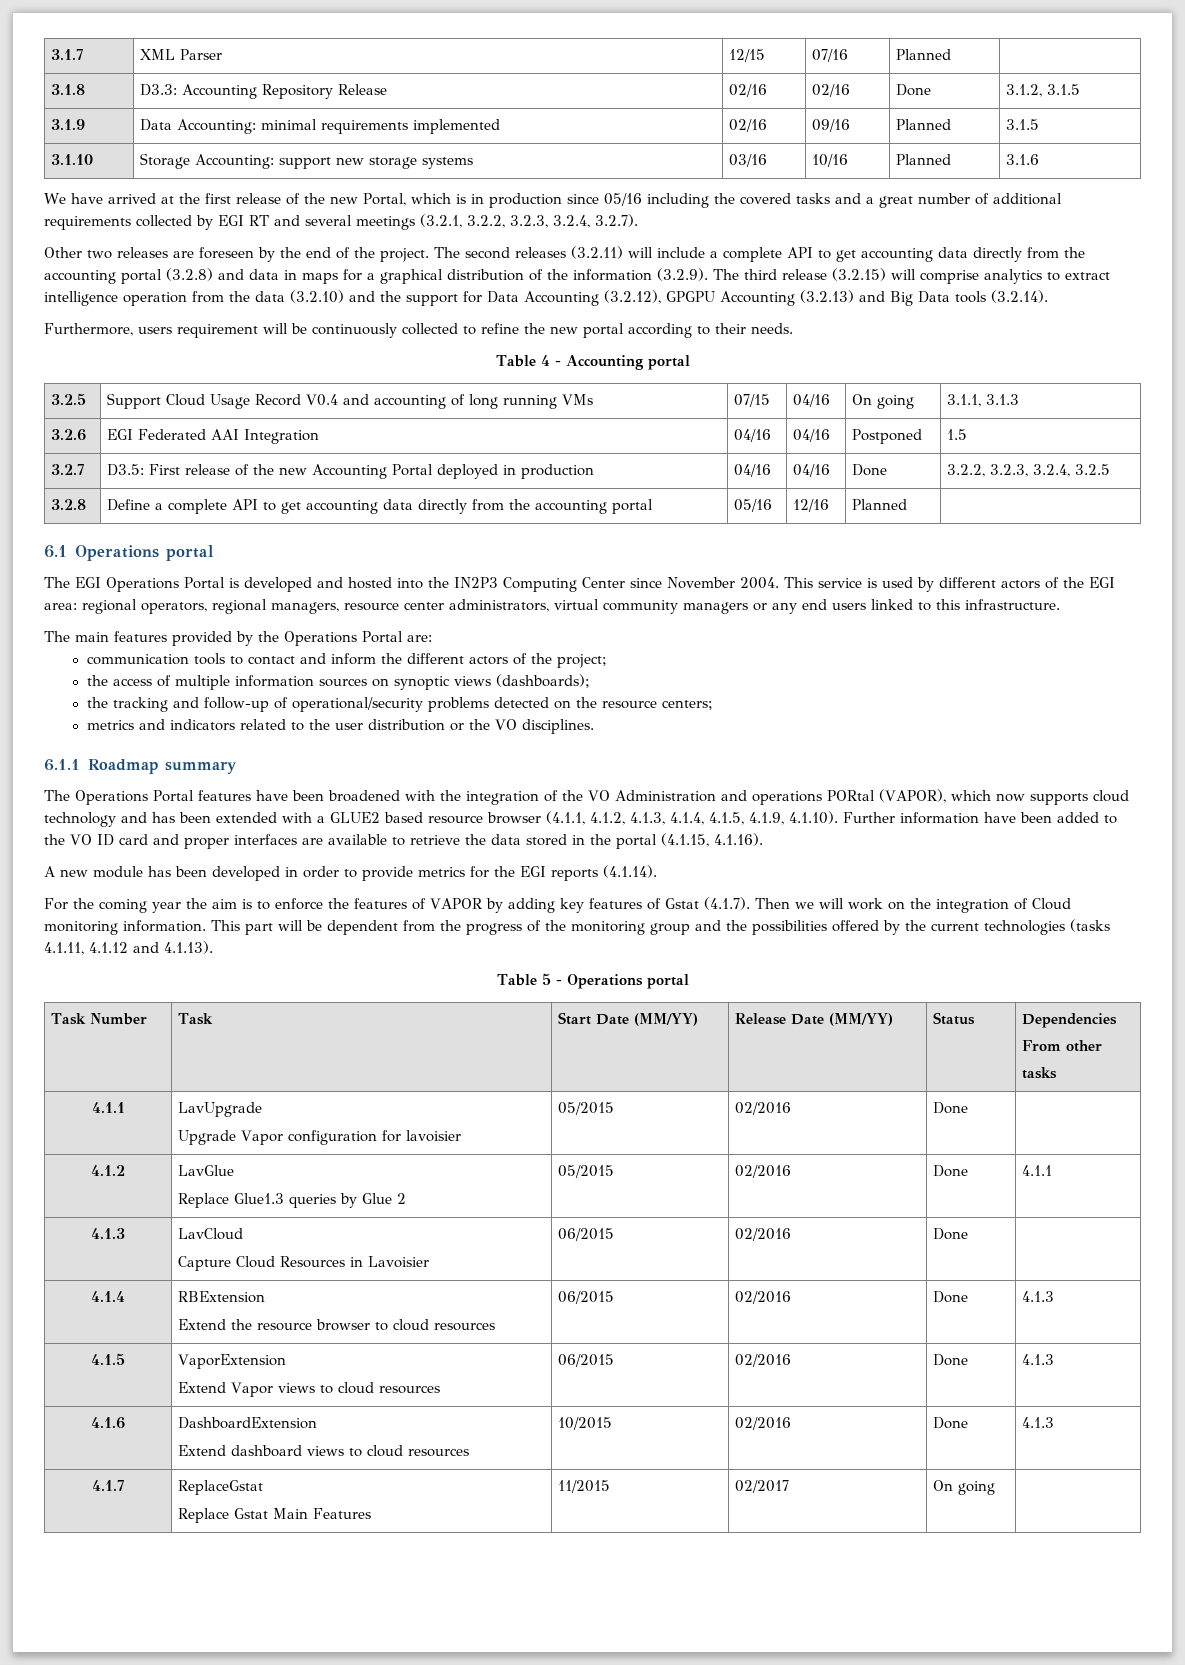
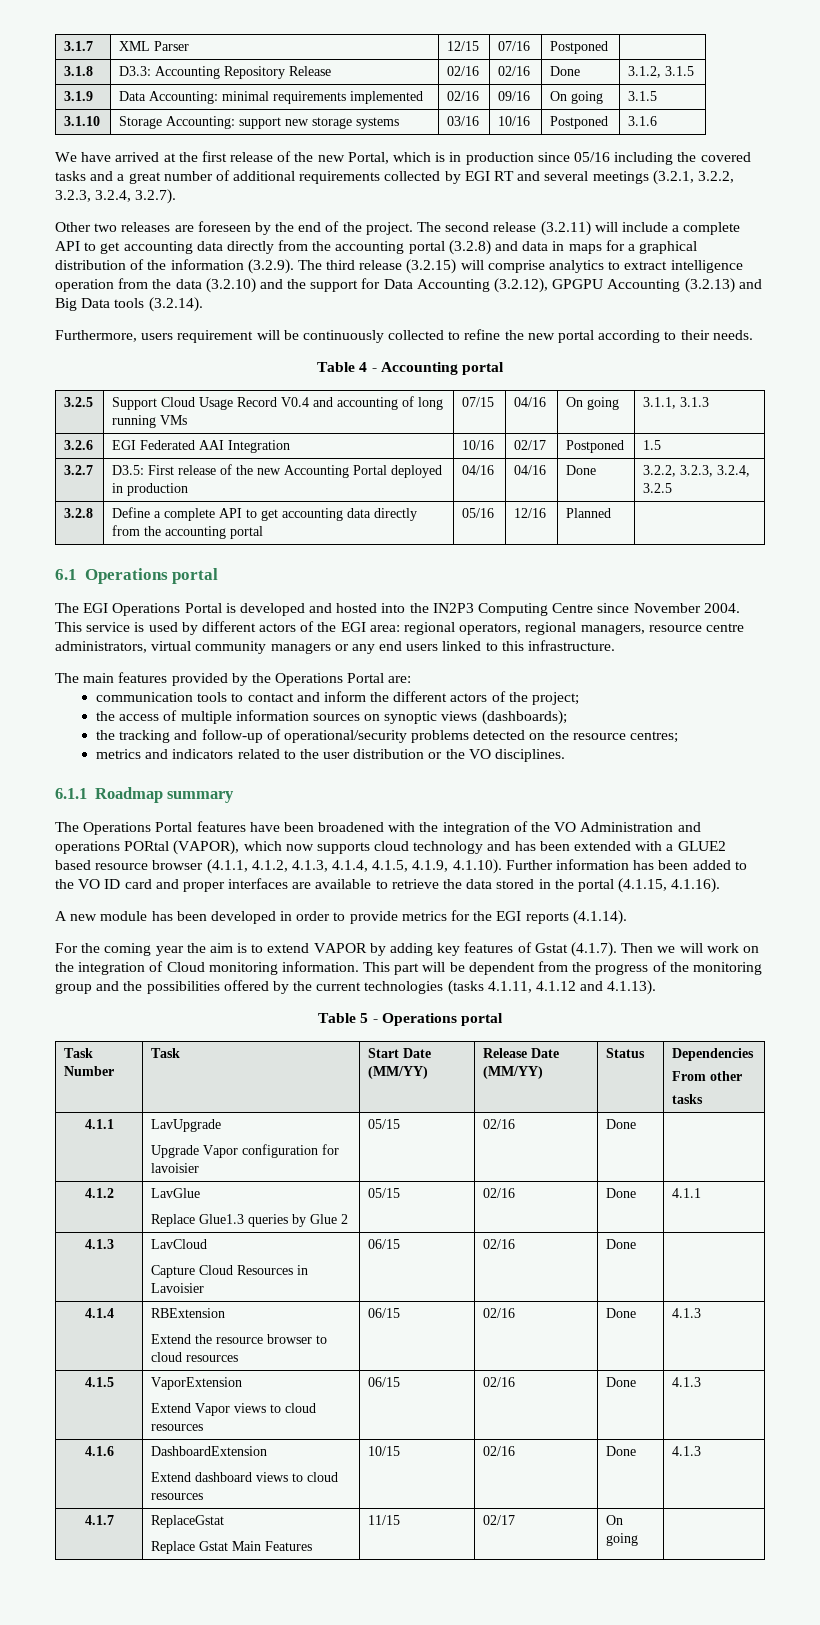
[896,49,952,60] Planned -> [550,41,609,54] Postponed
[896,119,952,130] Planned -> [550,91,604,104] On going
[896,154,952,165] Planned -> [550,116,609,129] Postponed
[515,247,566,258] releases -> [493,222,537,232] release
[734,429,772,442] [793,429,831,442] 04/16 | 04/16 -> [462,440,495,450] [514,440,547,450] 10/16 | 02/17
[582,577,625,588] Center -> [552,603,594,613] Centre
[404,602,444,610] center -> [705,623,744,632] centre
[661,700,713,710] centers; -> [630,731,679,743] centres;
[984,812,1016,823] have -> [633,860,655,870] has
[275,898,426,910] enforce the features of -> [267,943,310,953] extend
[558,1102,615,1115] [735,1102,792,1115] 05/2015 | 02/2016 -> [368,1119,401,1129] [483,1119,516,1129] 05/15 | 02/16
[558,1165,615,1178] [735,1165,792,1178] 05/2015 | 02/2016 -> [368,1188,401,1198] [483,1188,516,1198] 05/15 | 02/16
[558,1228,615,1241] [735,1228,792,1241] 06/2015 | 02/2016 -> [368,1239,401,1249] [483,1239,516,1249] 06/15 | 02/16
[558,1291,615,1304] [735,1291,792,1304] 06/2015 | 02/2016 -> [368,1308,401,1318] [483,1308,516,1318] 06/15 | 02/16
[558,1354,615,1367] [735,1354,792,1367] 06/2015 | 02/2016 -> [368,1377,401,1387] [483,1377,516,1387] 06/15 | 02/16
[558,1417,613,1430] [735,1417,792,1430] 10/2015 | 02/2016 -> [368,1446,401,1456] [483,1446,516,1456] 10/15 | 02/16
[558,1480,611,1493] [735,1480,790,1493] 11/2015 | 02/2017 -> [368,1515,401,1525] [483,1515,516,1525] 11/15 | 02/17

